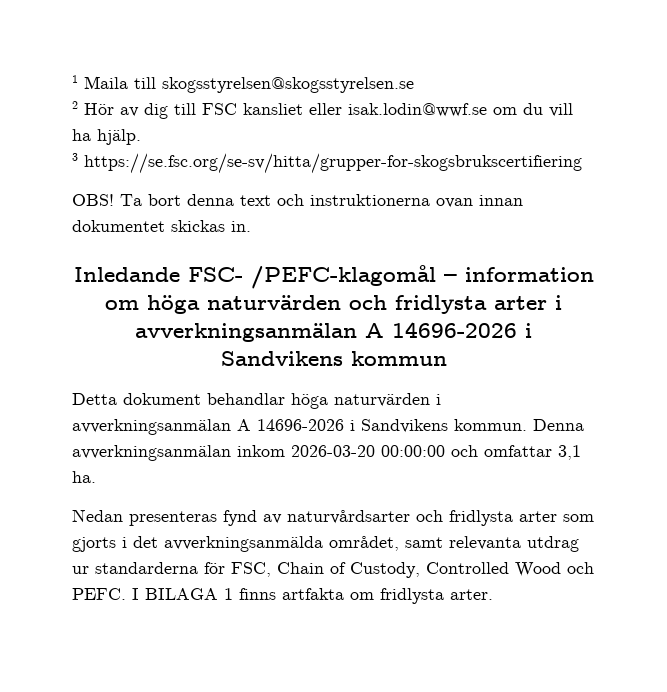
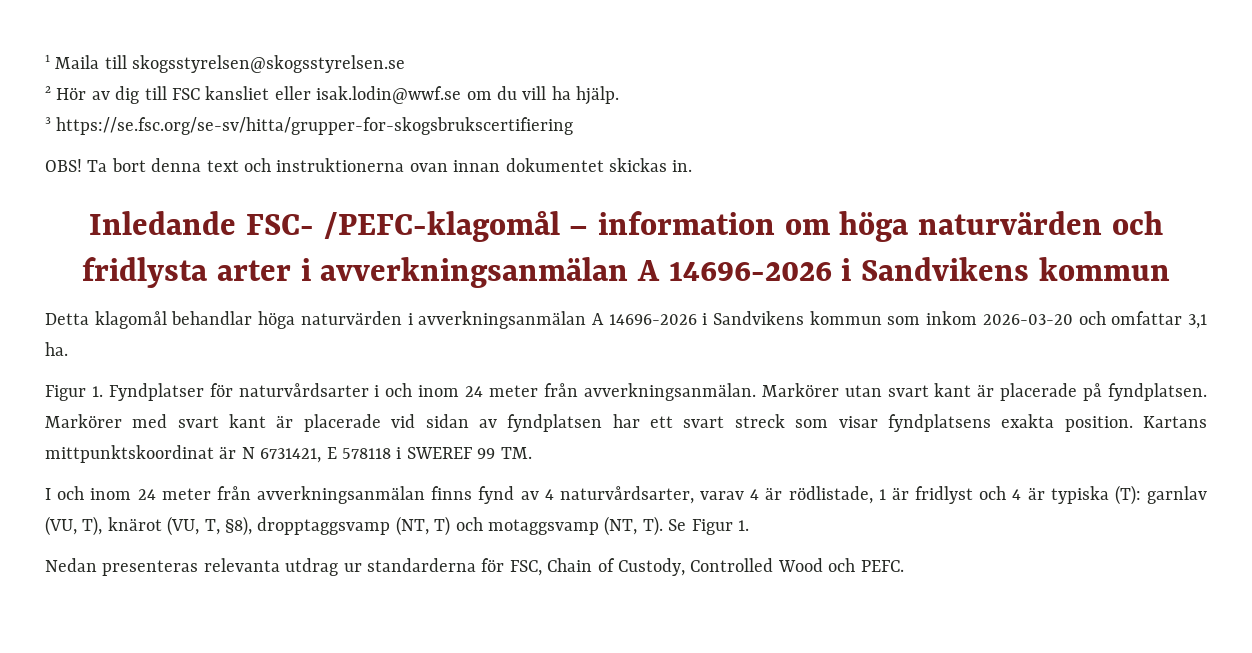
[123,393,201,405] dokument -> [94,311,167,329] klagomål
[454,419,584,431] [72,445,231,461] kommun. Denna avverkningsanmälan -> [809,311,921,325] kommun som
[381,445,445,457] 00:00:00 -> (1073, 319) none
[72,509,594,526] [72,536,443,552] Nedan presenteras fynd av naturvårdsarter och fridlysta arter som gjorts i det avverkningsanmälda området, samt -> [45,383,1208,401] [45,414,1207,432] [45,445,532,463] [45,485,1207,505] [45,516,749,536] [45,558,199,576] Figur 1. Fyndplatser för naturvårdsarter i och inom 24 meter från avverkningsanmälan. Markörer utan svart kant är placerade på fyndplatsen. Markörer med svart kant är placerade vid sidan av fyndplatsen har ett svart streck som visar fyndplatsens exakta position. Kartans mittpunktskoordinat är N 6731421, E 578118 i SWEREF 99 TM. // I och inom 24 meter från avverkningsanmälan finns fynd av 4 naturvårdsarter, varav 4 är rödlistade, 1 är fridlyst och 4 är typiska (T): garnlav (VU, T), knärot (VU, T, §8), dropptaggsvamp (NT, T) och motaggsvamp (NT, T). Se Figur 1. // Nedan presenteras
[132,588,493,604] I BILAGA 1 finns artfakta om fridlysta arter. -> (904, 566) none

